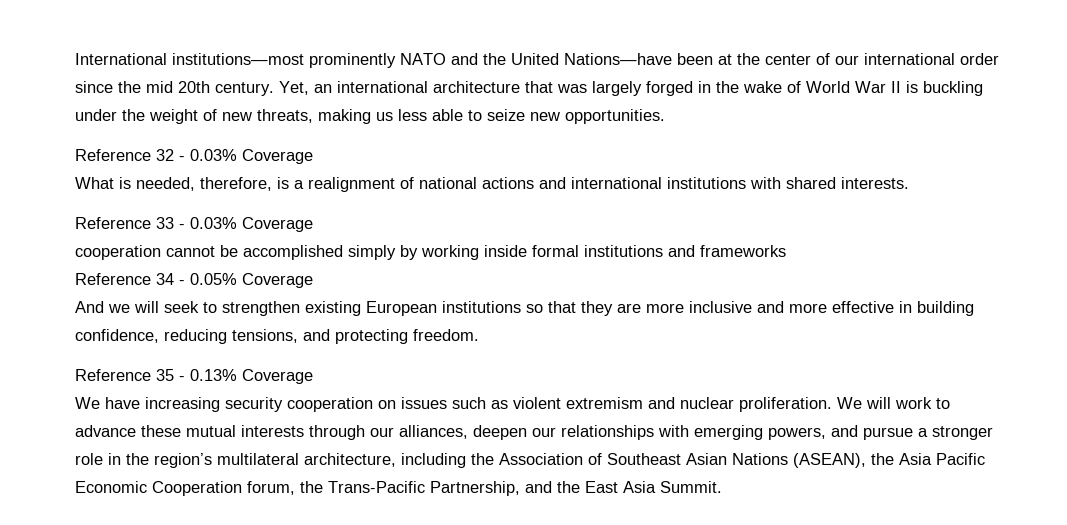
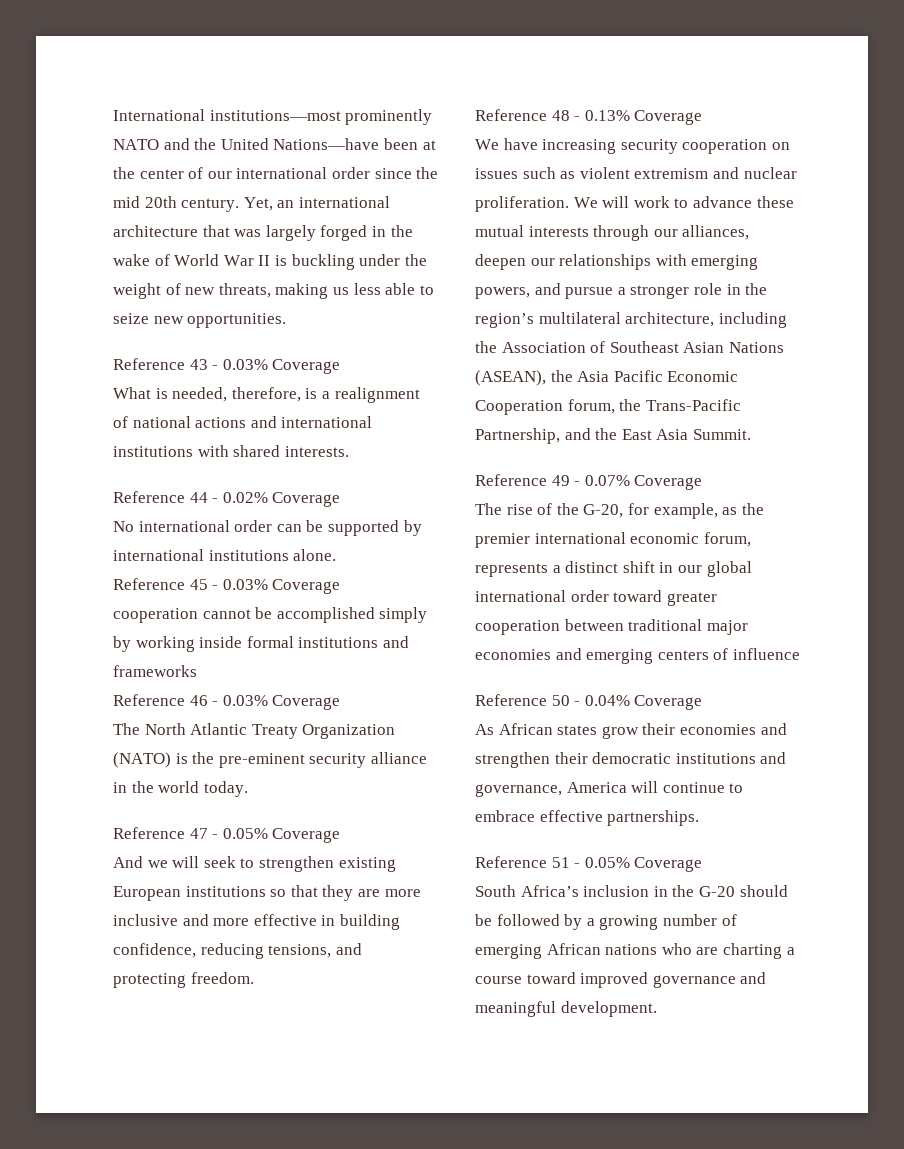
[156,149,174,161] 32 -> [189,359,208,370] 43
[156,217,174,229] 33 -> [189,492,341,507] [113,520,422,536] [113,549,337,561] [113,578,208,590] 44 - 0.02% Coverage // No international order can be supported by international institutions alone. // Reference 45
[156,273,174,285] 34 -> [189,695,341,710] [113,723,396,739] [113,752,427,768] [113,781,248,797] [113,827,208,839] 46 - 0.03% Coverage // The North Atlantic Treaty Organization (NATO) is the pre-eminent security alliance in the world today. // Reference 47
[156,369,174,381] 35 -> [551,110,570,121] 48
(722, 487) none -> [475,474,703,490] [475,503,764,519] [475,532,751,548] [475,561,752,577] [475,590,717,606] [475,619,748,635] [475,648,800,664] [475,694,703,710] [475,723,787,739] [475,752,787,768] [475,781,744,797] [475,810,700,826] [475,856,703,872] [475,885,788,897] [475,914,737,930] [475,943,795,959] [475,972,767,988] [475,1001,657,1017] // Reference 49 - 0.07% Coverage // The rise of the G-20, for example, as the premier international economic forum, represents a distinct shift in our global international order toward greater cooperation between traditional major economies and emerging centers of influence // Reference 50 - 0.04% Coverage // As African states grow their economies and strengthen their democratic institutions and governance, America will continue to embrace effective partnerships. // Reference 51 - 0.05% Coverage // South Africa’s inclusion in the G-20 should be followed by a growing number of emerging African nations who are charting a course toward improved governance and meaningful development.

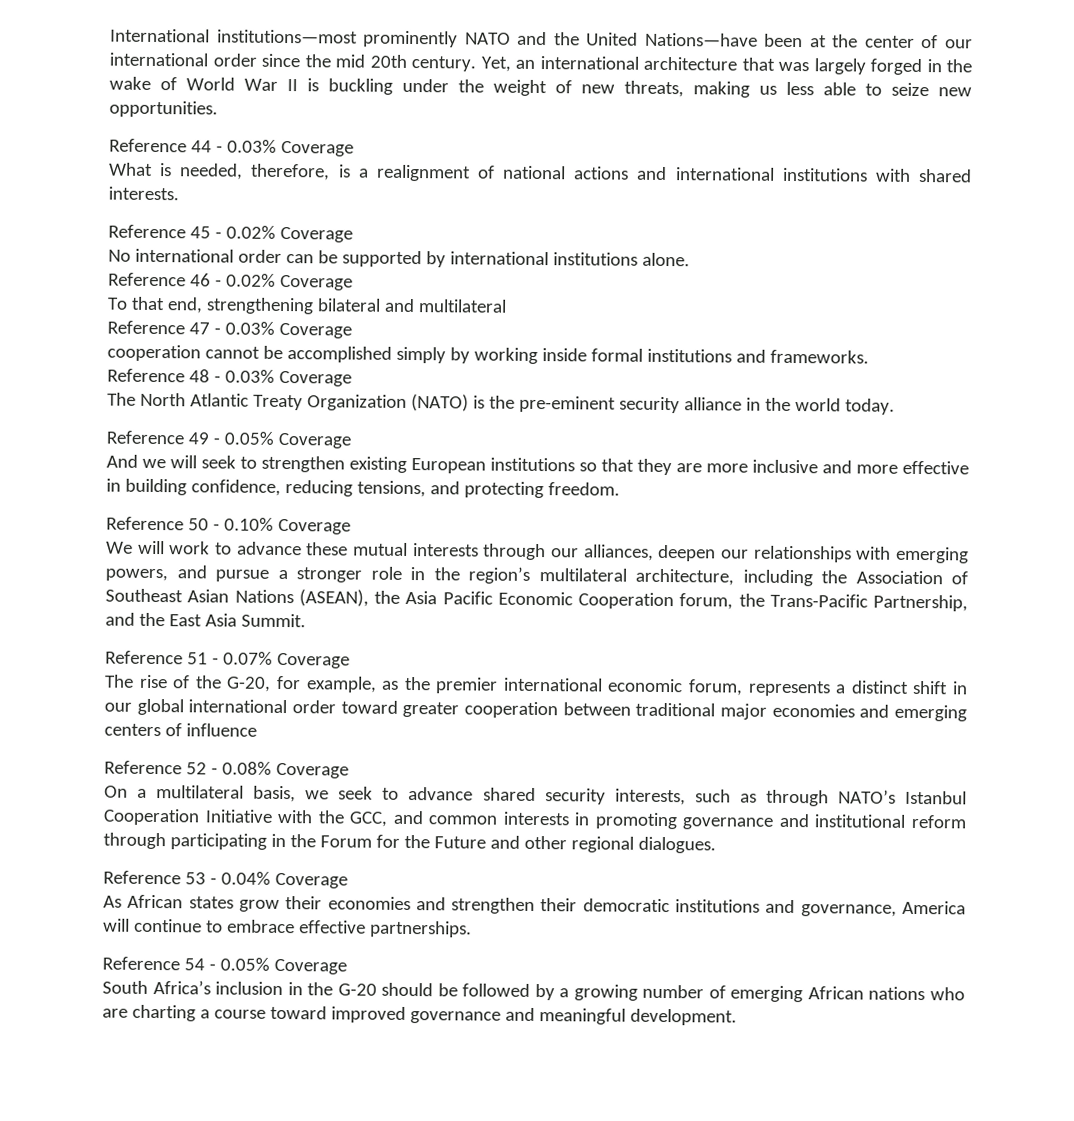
[189,359,208,370] 43 -> [190,140,212,153] 44
[189,492,208,503] 44 -> [189,226,211,239] 45
[189,579,208,590] 45 -> [189,273,353,291] [107,296,507,315] [107,320,210,335] 46 - 0.02% Coverage // To that end, strengthening bilateral and multilateral // Reference 47
[113,665,197,677] [113,694,208,706] frameworks // Reference 46 -> [769,349,869,364] [107,368,210,383] frameworks. // Reference 48
[189,828,208,839] 47 -> [187,432,209,445] 49
[551,110,630,121] 48 - 0.13% -> [187,517,274,531] 50 - 0.10%
[503,138,790,154] [475,167,797,179] [475,196,598,212] have increasing security cooperation on issues such as violent extremism and nuclear proliferation. We -> (133, 547) none
[551,475,570,486] 49 -> [186,652,208,665] 51
[551,695,570,706] 50 -> [185,761,349,779] [104,785,967,807] [103,808,968,830] [103,832,716,854] [103,870,206,885] 52 - 0.08% Coverage // On a multilateral basis, we seek to advance shared security interests, such as through NATO’s Istanbul Cooperation Initiative with the GCC, and common interests in promoting governance and institutional reform through participating in the Forum for the Future and other regional dialogues. // Reference 53
[551,857,570,868] 51 -> [183,958,205,971] 54

